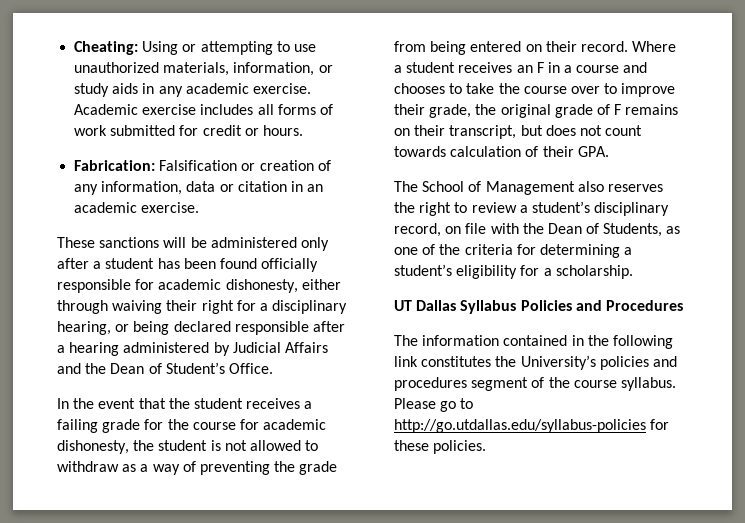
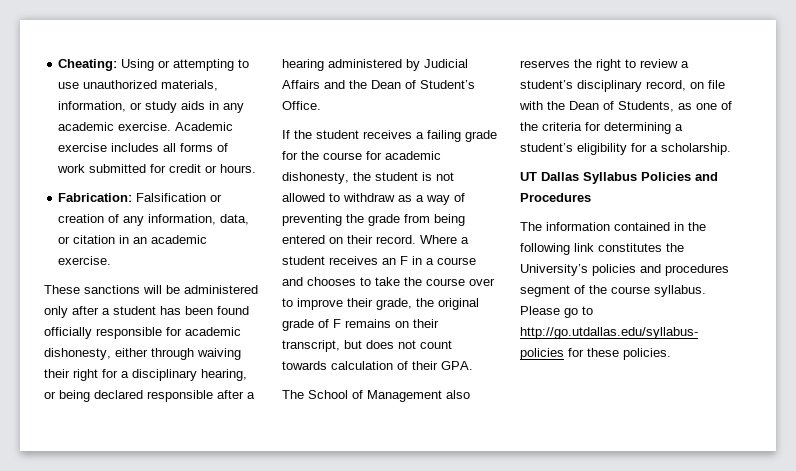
[186,181,216,192] data -> [220,214,250,225] data,
[57,398,166,409] In the event that -> [282,130,290,139] If

